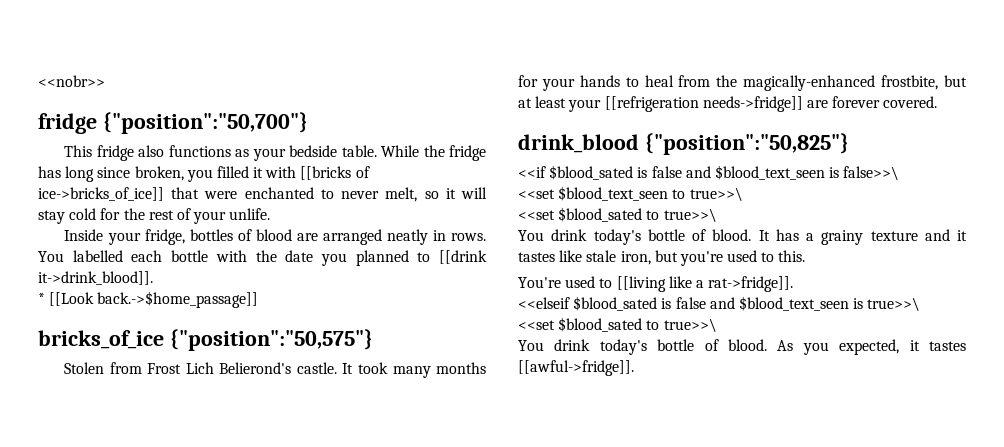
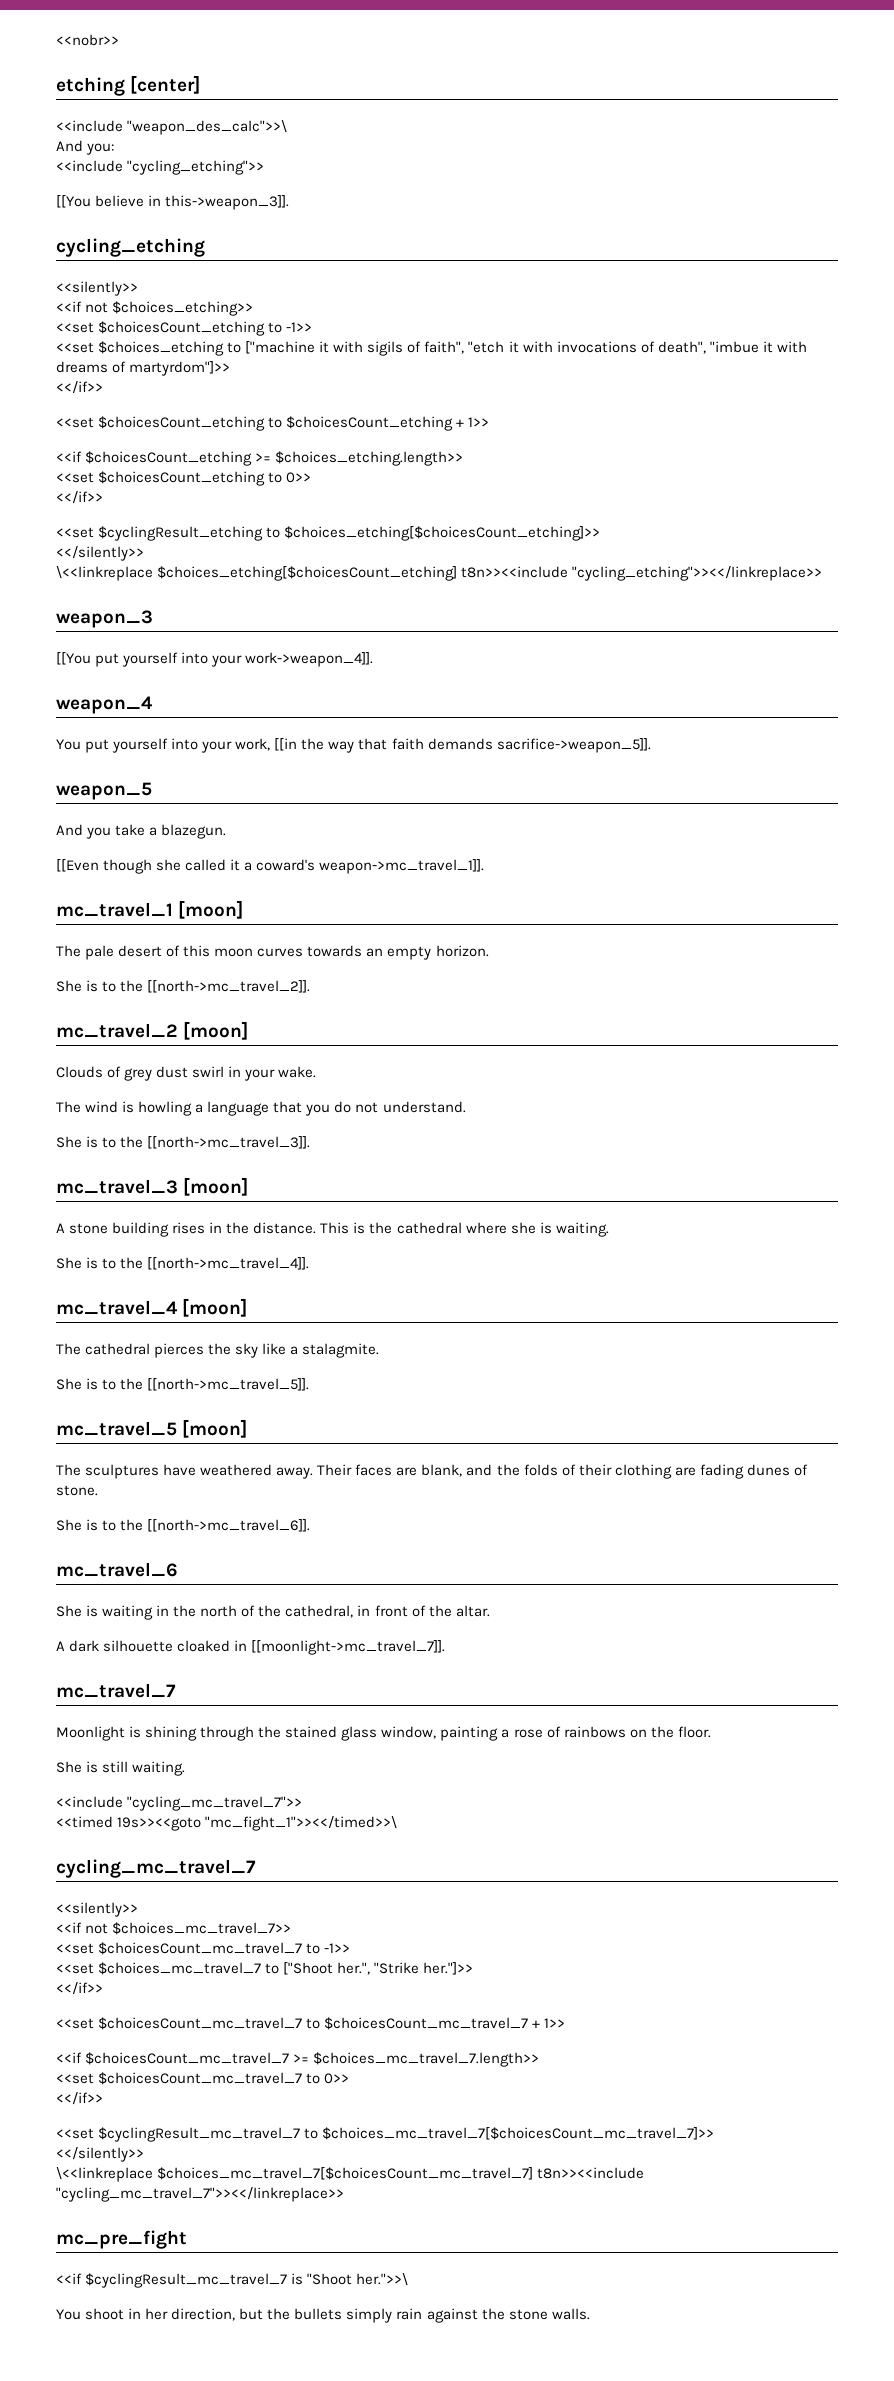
[38,112,308,134] [64,145,487,161] [38,166,370,182] [38,187,488,202] [38,208,271,224] [64,229,486,245] [38,250,487,266] [38,271,153,285] [38,291,259,308] [38,329,373,351] [64,362,486,378] [518,75,967,91] [518,96,938,112] [518,133,849,155] [518,165,900,180] [518,186,743,201] [518,207,717,222] [518,229,967,245] [518,250,806,266] [518,276,794,292] [518,296,921,311] [518,317,717,332] [518,339,966,355] [518,360,634,376] fridge {"position":"50,700"} // This fridge also functions as your bedside table. While the fridge has long since broken, you filled it with [[bricks of ice->bricks_of_ice]] that were enchanted to never melt, so it will stay cold for the rest of your unlife. // Inside your fridge, bottles of blood are arranged neatly in rows. You labelled each bottle with the date you planned to [[drink it->drink_blood]]. // * [[Look back.->$home_passage]] // bricks_of_ice {"position":"50,575"} // Stolen from Frost Lich Belierond's castle. It took many months for your hands to heal from the magically-enhanced frostbite, but at least your [[refrigeration needs->fridge]] are forever covered. // drink_blood {"position":"50,825"} // <<if $blood_sated is false and $blood_text_seen is false>>\ // <<set $blood_text_seen to true>>\ // <<set $blood_sated to true>>\ // You drink today's bottle of blood. It has a grainy texture and it tastes like stale iron, but you're used to this. // You're used to [[living like a rat->fridge]]. // <<elseif $blood_sated is false and $blood_text_seen is true>>\ // <<set $blood_sated to true>>\ // You drink today's bottle of blood. As you expected, it tastes [[awful->fridge]]. -> [56,75,201,96] [56,120,288,135] [56,140,115,155] [56,160,265,175] [56,195,290,210] [56,238,205,257] [56,281,138,296] [56,301,254,316] [56,321,313,336] [56,341,807,356] [56,361,231,376] [56,381,103,394] [56,416,490,431] [56,451,464,466] [56,471,312,486] [56,491,103,504] [56,526,601,541] [56,546,144,561] [56,566,823,581] [56,610,153,628] [56,652,374,667] [56,696,153,714] [56,738,651,753] [56,782,152,800] [56,824,227,839] [56,859,485,874] [56,900,244,919] [56,945,489,960] [56,980,311,993] [56,1021,249,1040] [56,1066,317,1081] [56,1101,466,1116] [56,1136,311,1149] [56,1177,249,1196] [56,1222,609,1237] [56,1257,310,1270] [56,1298,248,1317] [56,1343,380,1358] [56,1378,310,1391] [56,1419,248,1438] [56,1464,808,1479] [56,1485,98,1496] [56,1519,311,1532] [56,1562,178,1577] [56,1605,490,1620] [56,1640,446,1655] [56,1683,176,1698] [56,1726,711,1741] [56,1761,186,1776] [56,1796,303,1811] [56,1816,398,1831] [56,1859,256,1878] [56,1902,138,1917] [56,1922,292,1935] [56,1942,351,1955] [56,1962,474,1975] [56,1982,103,1995] [56,2017,566,2030] [56,2052,540,2067] [56,2072,350,2085] [56,2092,103,2105] [56,2127,715,2142] [56,2147,144,2162] [56,2167,645,2182] [56,2187,344,2202] [56,2230,187,2249] [56,2273,409,2288] [56,2308,590,2323] etching [center] // <<include "weapon_des_calc">>\ // And you: // <<include "cycling_etching">> // [[You believe in this->weapon_3]]. // cycling_etching // <<silently>> // <<if not $choices_etching>> // <<set $choicesCount_etching to -1>> // <<set $choices_etching to ["machine it with sigils of faith", "etch it with invocations of death", "imbue it with dreams of martyrdom"]>> // <</if>> // <<set $choicesCount_etching to $choicesCount_etching + 1>> // <<if $choicesCount_etching >= $choices_etching.length>> // <<set $choicesCount_etching to 0>> // <</if>> // <<set $cyclingResult_etching to $choices_etching[$choicesCount_etching]>> // <</silently>> // \<<linkreplace $choices_etching[$choicesCount_etching] t8n>><<include "cycling_etching">><</linkreplace>> // weapon_3 // [[You put yourself into your work->weapon_4]]. // weapon_4 // You put yourself into your work, [[in the way that faith demands sacrifice->weapon_5]]. // weapon_5 // And you take a blazegun. // [[Even though she called it a coward's weapon->mc_travel_1]]. // mc_travel_1 [moon] // The pale desert of this moon curves towards an empty horizon. // She is to the [[north->mc_travel_2]]. // mc_travel_2 [moon] // Clouds of grey dust swirl in your wake. // The wind is howling a language that you do not understand. // She is to the [[north->mc_travel_3]]. // mc_travel_3 [moon] // A stone building rises in the distance. This is the cathedral where she is waiting. // She is to the [[north->mc_travel_4]]. // mc_travel_4 [moon] // The cathedral pierces the sky like a stalagmite. // She is to the [[north->mc_travel_5]]. // mc_travel_5 [moon] // The sculptures have weathered away. Their faces are blank, and the folds of their clothing are fading dunes of stone. // She is to the [[north->mc_travel_6]]. // mc_travel_6 // She is waiting in the north of the cathedral, in front of the altar. // A dark silhouette cloaked in [[moonlight->mc_travel_7]]. // mc_travel_7 // Moonlight is shining through the stained glass window, painting a rose of rainbows on the floor. // She is still waiting. // <<include "cycling_mc_travel_7">> // <<timed 19s>><<goto "mc_fight_1">><</timed>>\ // cycling_mc_travel_7 // <<silently>> // <<if not $choices_mc_travel_7>> // <<set $choicesCount_mc_travel_7 to -1>> // <<set $choices_mc_travel_7 to ["Shoot her.", "Strike her."]>> // <</if>> // <<set $choicesCount_mc_travel_7 to $choicesCount_mc_travel_7 + 1>> // <<if $choicesCount_mc_travel_7 >= $choices_mc_travel_7.length>> // <<set $choicesCount_mc_travel_7 to 0>> // <</if>> // <<set $cyclingResult_mc_travel_7 to $choices_mc_travel_7[$choicesCount_mc_travel_7]>> // <</silently>> // \<<linkreplace $choices_mc_travel_7[$choicesCount_mc_travel_7] t8n>><<include "cycling_mc_travel_7">><</linkreplace>> // mc_pre_fight // <<if $cyclingResult_mc_travel_7 is "Shoot her.">>\ // You shoot in her direction, but the bullets simply rain against the stone walls.

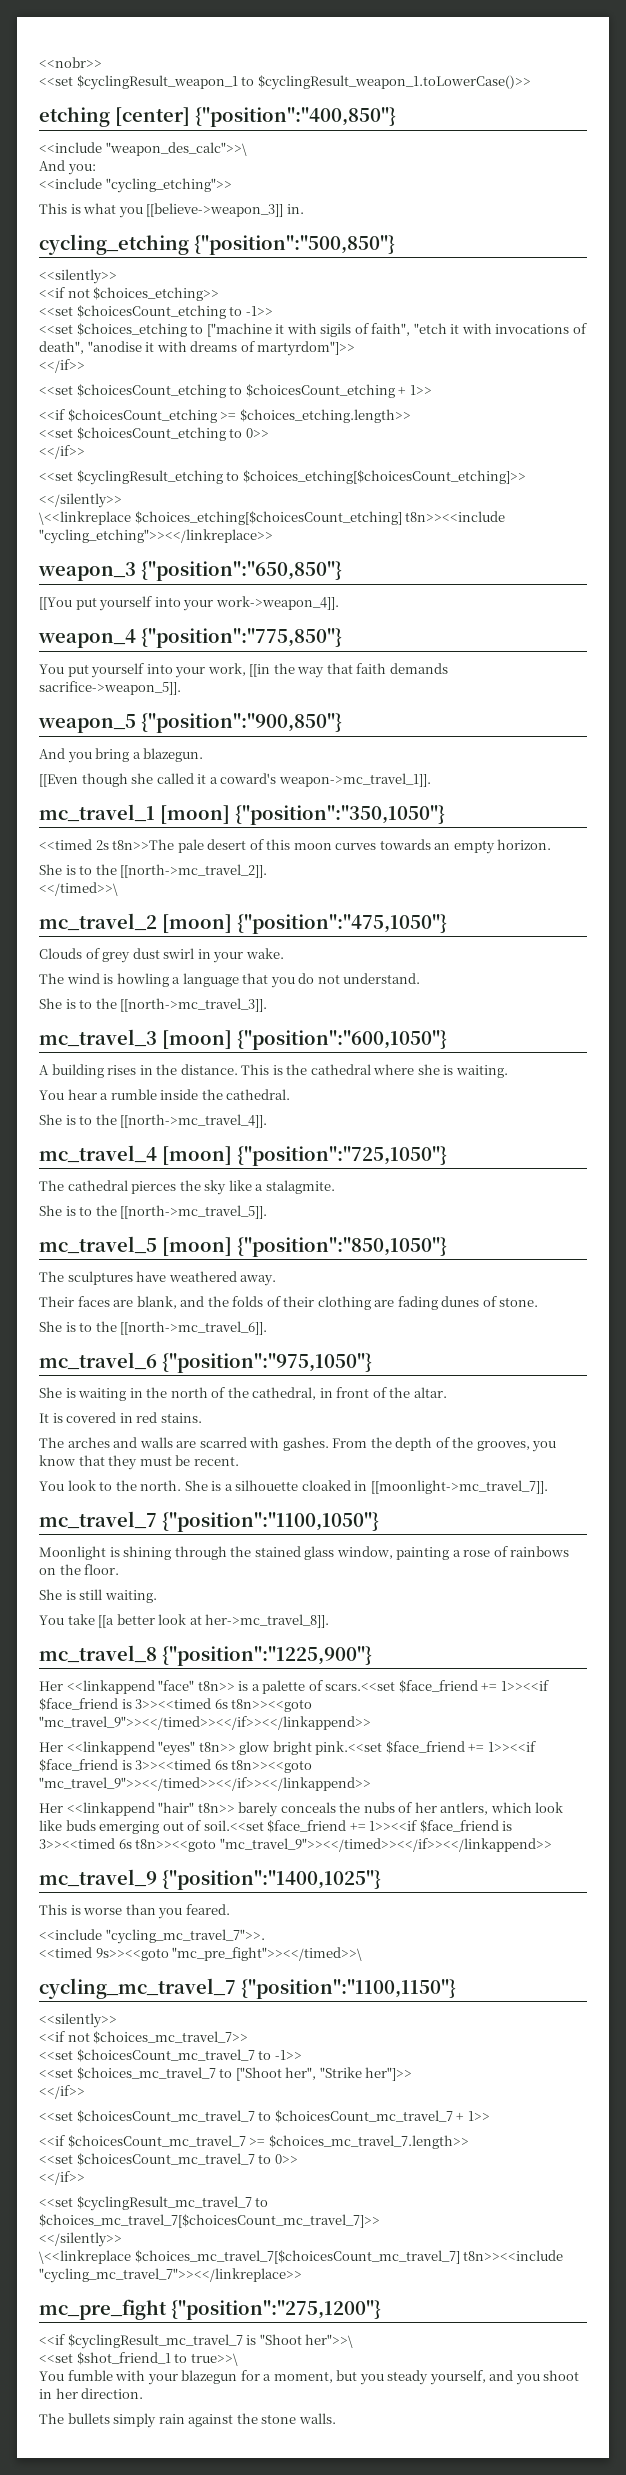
(119, 40) none -> [39,75,531,90] // <<set $cyclingResult_weapon_1 to $cyclingResult_weapon_1.toLowerCase()>>
(201, 84) none -> [195,107,396,127] {"position":"400,850"}
[56,195,290,210] [[You believe in this->weapon_3]]. -> [39,203,304,218] This is what you [[believe->weapon_3]] in.
(205, 247) none -> [194,235,395,255] {"position":"500,850"}
[709,341,759,353] "imbue -> [87,341,142,352] "anodise
(153, 619) none -> [141,561,342,581] {"position":"650,850"}
(153, 705) none -> [141,628,342,648] {"position":"775,850"}
(152, 791) none -> [141,713,342,733] {"position":"900,850"}
[115,824,146,836] take -> [95,748,130,762] bring
[56,945,81,957] // The -> [235,805,445,825] [39,839,175,850] {"position":"350,1050"} // <<timed 2s t8n>>The
(311, 986) none -> [39,882,118,896] // <</timed>>\
(249, 1030) none -> [237,914,447,934] {"position":"475,1050"}
[56,1223,109,1234] // A stone -> [237,1030,447,1050] [39,1065,49,1075] {"position":"600,1050"} // A
(609, 1229) none -> [39,1089,291,1100] // You hear a rumble inside the cathedral.
(248, 1307) none -> [237,1146,447,1166] {"position":"725,1050"}
(248, 1428) none -> [237,1237,447,1257] {"position":"850,1050"}
(314, 1473) none -> (277, 1280) //
(178, 1569) none -> [162,1353,372,1373] {"position":"975,1050"}
[56,1640,100,1652] A dark -> [39,1412,202,1423] [39,1437,557,1452] [39,1455,239,1470] [39,1480,233,1491] It is covered in red stains. // The arches and walls are scarred with gashes. From the depth of the grooves, you know that they must be recent. // You look to the north. She is a
(176, 1690) none -> [162,1512,379,1532] {"position":"1100,1050"}
[56,1796,303,1811] [56,1816,398,1831] // <<include "cycling_mc_travel_7">> // <<timed 19s>><<goto "mc_fight_1">><</timed>>\ -> [39,1614,330,1628] [39,1645,372,1666] [39,1680,549,1694] [39,1698,313,1712] [39,1716,371,1730] [39,1741,536,1756] [39,1759,313,1773] [39,1777,371,1791] [39,1802,564,1817] [39,1820,513,1834] [39,1838,552,1852] [39,1869,381,1890] [39,1904,230,1919] [39,1929,265,1944] [39,1947,363,1961] // You take [[a better look at her->mc_travel_8]]. // mc_travel_8 {"position":"1225,900"} // Her <<linkappend "face" t8n>> is a palette of scars.<<set $face_friend += 1>><<if $face_friend is 3>><<timed 6s t8n>><<goto "mc_travel_9">><</timed>><</if>><</linkappend>> // Her <<linkappend "eyes" t8n>> glow bright pink.<<set $face_friend += 1>><<if $face_friend is 3>><<timed 6s t8n>><<goto "mc_travel_9">><</timed>><</if>><</linkappend>> // Her <<linkappend "hair" t8n>> barely conceals the nubs of her antlers, which look like buds emerging out of soil.<<set $face_friend += 1>><<if $face_friend is 3>><<timed 6s t8n>><<goto "mc_travel_9">><</timed>><</if>><</linkappend>> // mc_travel_9 {"position":"1400,1025"} // This is worse than you feared. // <<include "cycling_mc_travel_7">>. // <<timed 9s>><<goto "mc_pre_fight">><</timed>>\
(256, 1868) none -> [241,1979,456,1999] {"position":"1100,1150"}
[337,1962,474,1975] her.", "Strike her."]>> -> [285,2067,413,2081] her", "Strike her"]>>
(187, 2239) none -> [171,2300,381,2320] {"position":"275,1200"}
[356,2273,409,2286] [56,2308,291,2321] her.">>\ // You shoot in her direction, but the -> [305,2334,354,2348] [39,2352,238,2366] [39,2370,580,2385] [39,2388,144,2399] [39,2413,64,2424] her">>\ // <<set $shot_friend_1 to true>>\ // You fumble with your blazegun for a moment, but you steady yourself, and you shoot in her direction. // The

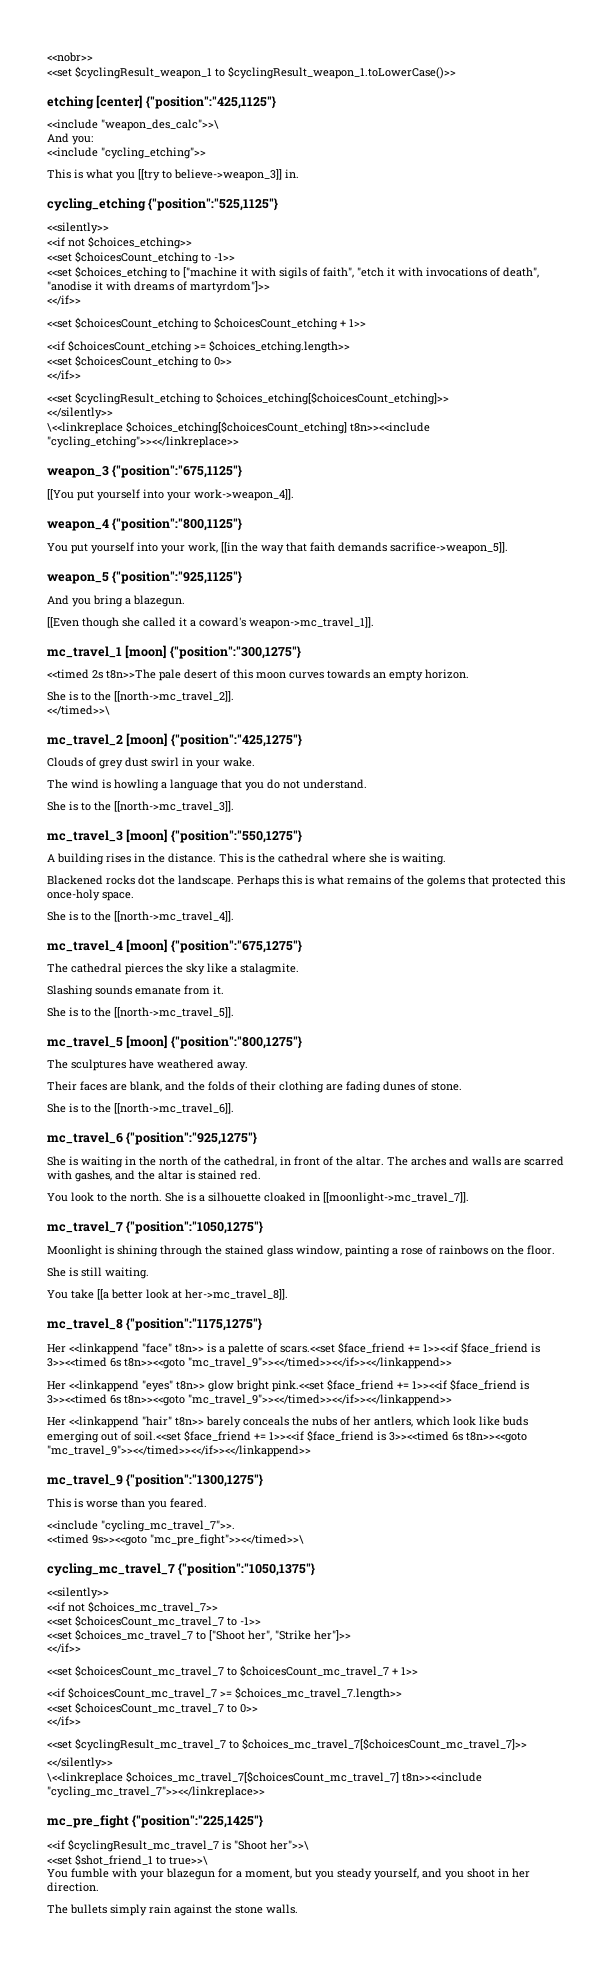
[195,107,396,127] {"position":"400,850"} -> [145,96,276,109] {"position":"425,1125"}
[146,203,284,217] [[believe->weapon_3]] -> [138,169,282,181] [[try to believe->weapon_3]]
[194,235,395,255] {"position":"500,850"} -> [148,198,279,211] {"position":"525,1125"}
[141,561,342,581] {"position":"650,850"} -> [112,465,243,478] {"position":"675,1125"}
[141,628,342,648] {"position":"775,850"} -> [112,518,243,531] {"position":"800,1125"}
[141,713,342,733] {"position":"900,850"} -> [112,571,243,584] {"position":"925,1125"}
[235,805,445,825] {"position":"350,1050"} -> [169,646,301,659] {"position":"300,1275"}
[237,914,447,934] {"position":"475,1050"} -> [170,734,302,747] {"position":"425,1275"}
[237,1030,447,1050] {"position":"600,1050"} -> [170,830,302,843] {"position":"550,1275"}
[39,1089,291,1100] You hear a rumble inside the cathedral. -> [47,875,565,887] [47,889,134,901] Blackened rocks dot the landscape. Perhaps this is what remains of the golems that protected this once-holy space.
[237,1146,447,1166] {"position":"725,1050"} -> [170,940,302,953] {"position":"675,1275"}
(335, 1187) none -> [47,985,224,997] // Slashing sounds emanate from it.
[237,1237,447,1257] {"position":"850,1050"} -> [170,1036,302,1049] {"position":"800,1275"}
[162,1353,372,1373] {"position":"975,1050"} -> [126,1132,258,1145] {"position":"925,1275"}
[39,1412,202,1423] // It is covered in red stains. // -> (384, 1161) none
[282,1437,557,1452] [39,1455,239,1470] gashes. From the depth of the grooves, you know that they must be recent. -> [75,1170,261,1182] gashes, and the altar is stained red.
[162,1512,379,1532] {"position":"1100,1050"} -> [126,1221,264,1234] {"position":"1050,1275"}
[162,1646,372,1666] {"position":"1225,900"} -> [126,1318,263,1331] {"position":"1175,1275"}
[162,1870,381,1890] {"position":"1400,1025"} -> [126,1474,264,1487] {"position":"1300,1275"}
[241,1979,456,1999] {"position":"1100,1150"} -> [178,1563,316,1576] {"position":"1050,1375"}
[171,2300,381,2320] {"position":"275,1200"} -> [132,1815,264,1828] {"position":"225,1425"}

